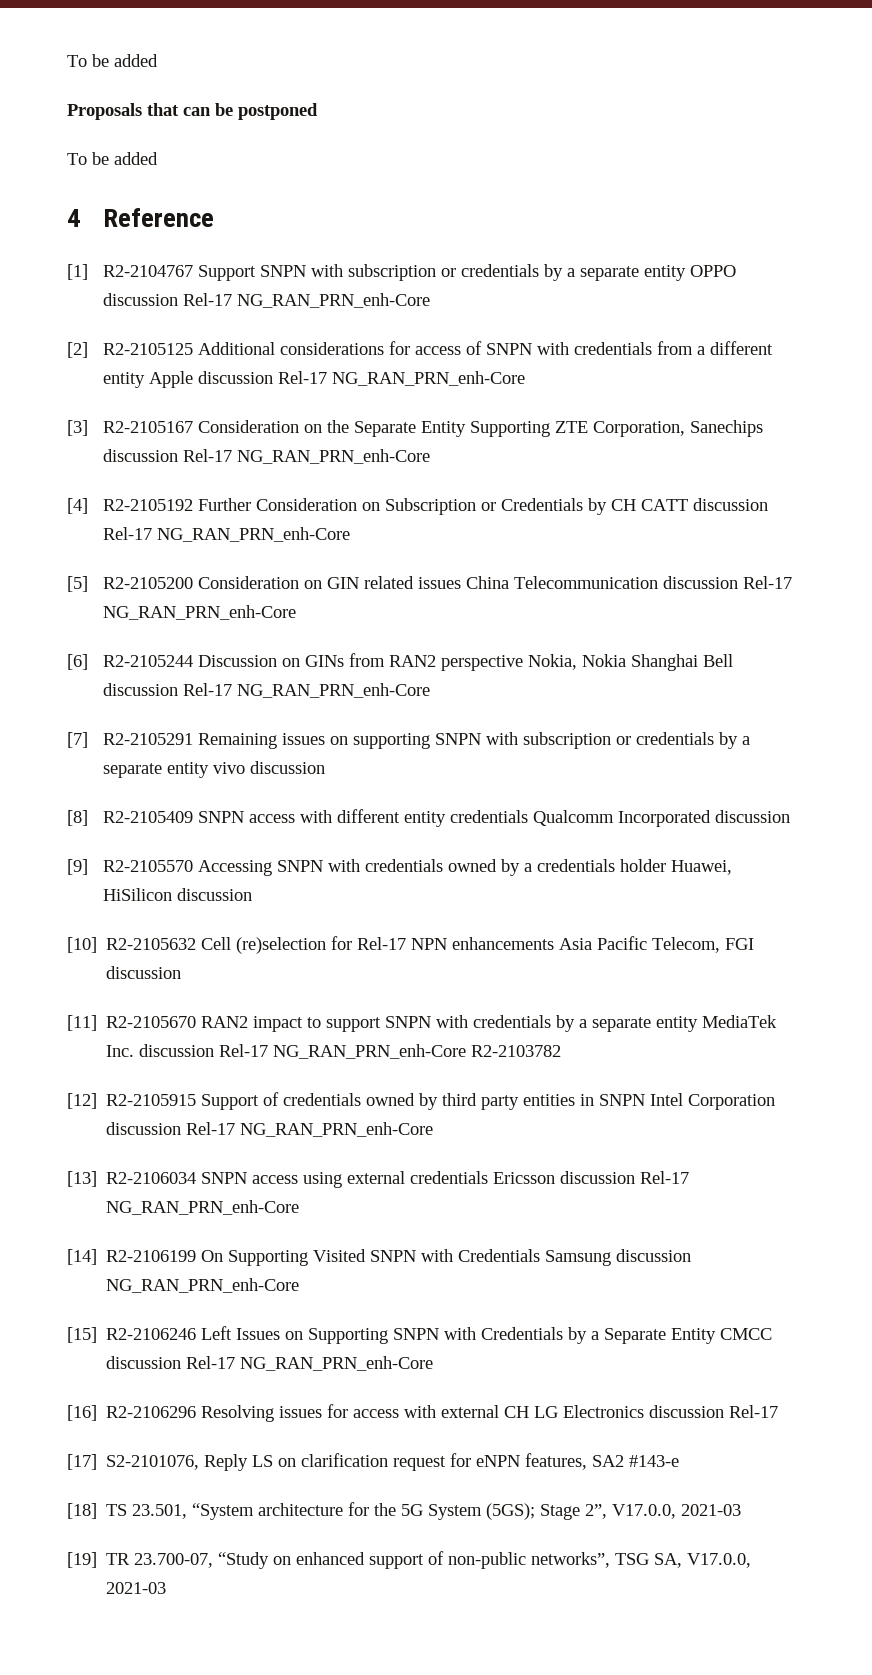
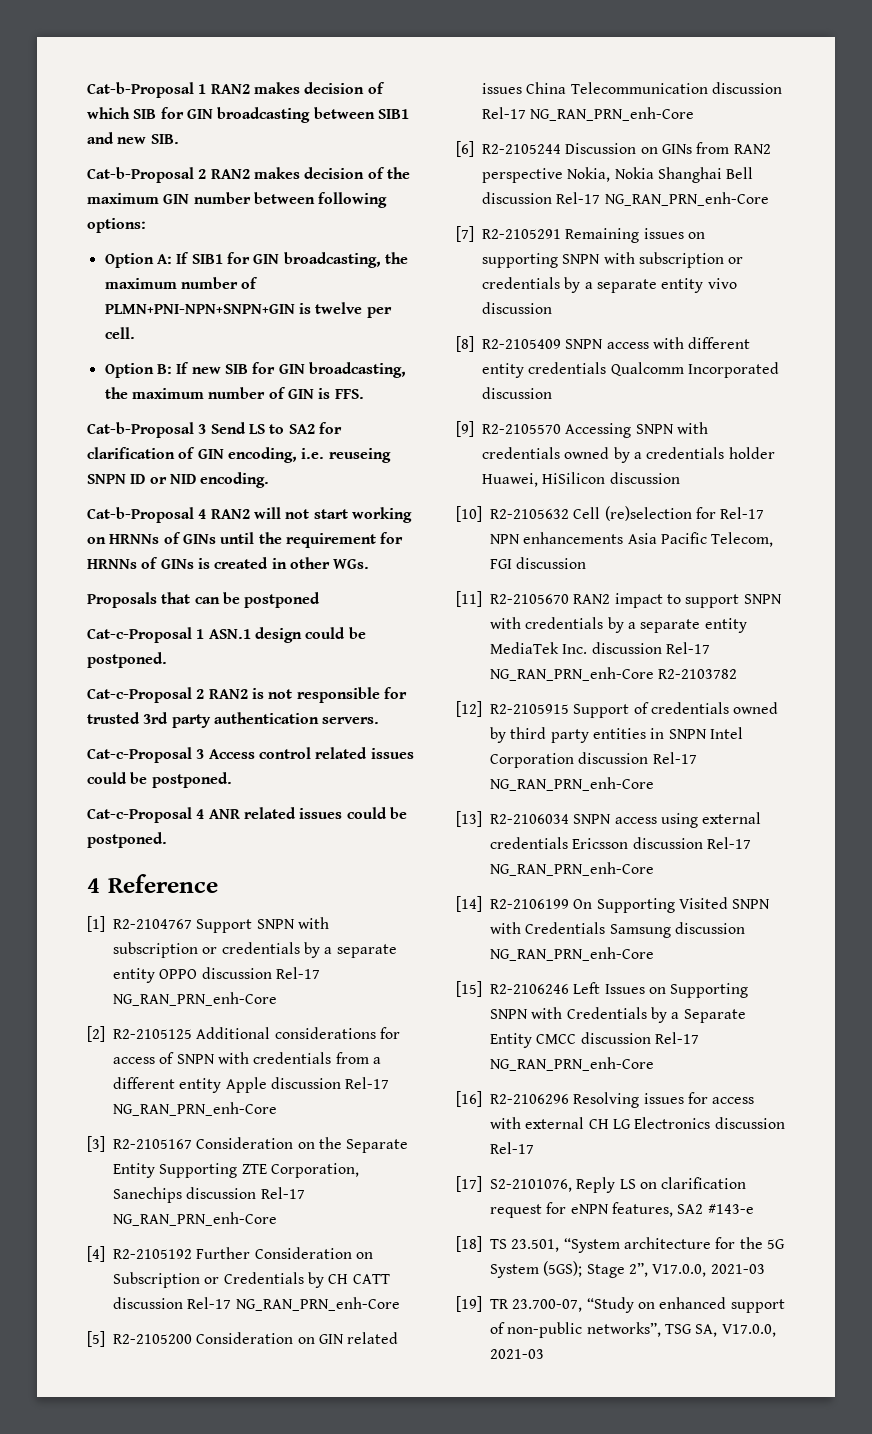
[67,54,158,67] To be added -> [87,82,385,98] [87,107,409,123] [87,132,179,144] [87,167,410,183] [87,192,388,208] [87,218,146,233] [104,252,408,268] [104,277,259,289] [104,302,392,318] [104,327,135,339] [104,362,406,378] [104,387,364,399] [87,422,342,438] [87,447,391,463] [87,472,270,488] [87,507,412,523] [87,532,404,548] [87,557,370,569] Cat-b-Proposal 1 RAN2 makes decision of which SIB for GIN broadcasting between SIB1 and new SIB. // Cat-b-Proposal 2 RAN2 makes decision of the maximum GIN number between following options: // Option A: If SIB1 for GIN broadcasting, the maximum number of PLMN+PNI-NPN+SNPN+GIN is twelve per cell. // Option B: If new SIB for GIN broadcasting, the maximum number of GIN is FFS. // Cat-b-Proposal 3 Send LS to SA2 for clarification of GIN encoding, i.e. reuseing SNPN ID or NID encoding. // Cat-b-Proposal 4 RAN2 will not start working on HRNNs of GINs until the requirement for HRNNs of GINs is created in other WGs.
[67,152,158,165] To be added -> [87,627,366,643] [87,652,167,668] [87,687,407,703] [87,712,380,728] [87,747,414,763] [87,772,232,788] [87,807,407,823] [87,832,167,848] Cat-c-Proposal 1 ASN.1 design could be postponed. // Cat-c-Proposal 2 RAN2 is not responsible for trusted 3rd party authentication servers. // Cat-c-Proposal 3 Access control related issues could be postponed. // Cat-c-Proposal 4 ANR related issues could be postponed.

